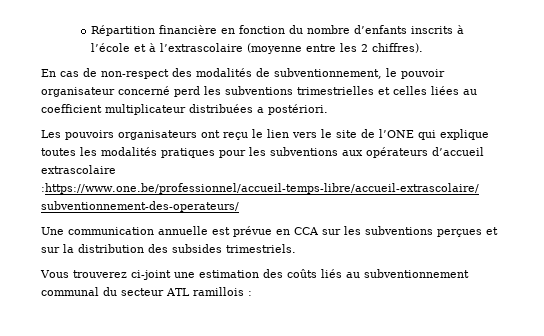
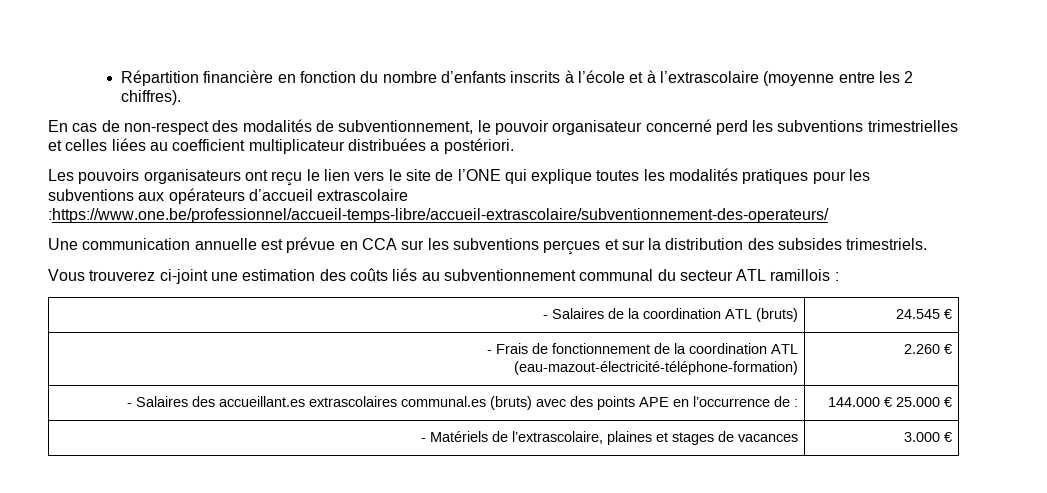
(252, 293) none -> [543,308,799,322] [896,309,953,319] [487,343,799,354] [514,361,799,375] [904,344,953,354] [127,396,799,410] [828,397,953,407] [421,431,799,445] [904,432,953,442] // - Salaires de la coordination ATL (bruts) | 24.545 € // - Frais de fonctionnement de la coordination ATL // (eau-mazout-électricité-téléphone-formation) | 2.260 € // - Salaires des accueillant.es extrascolaires communal.es (bruts) avec des points APE en l’occurrence de : | 144.000 € 25.000 € // - Matériels de l’extrascolaire, plaines et stages de vacances | 3.000 €

